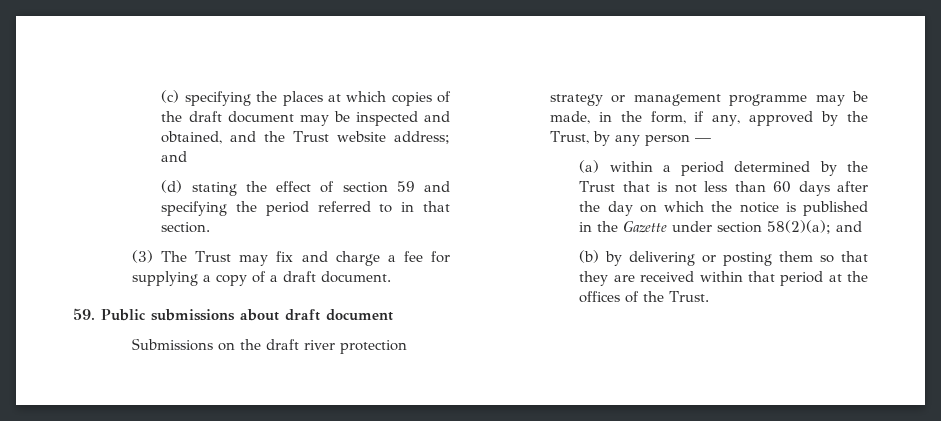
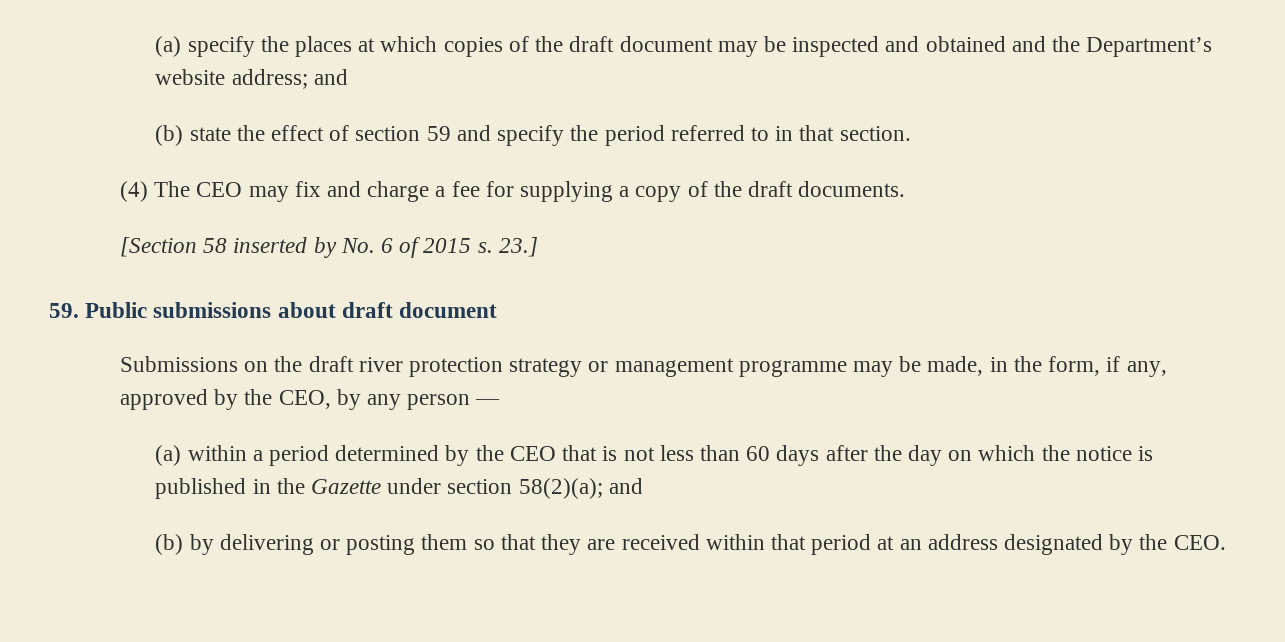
[161,90,251,106] (c) specifying -> [155,36,255,57] (a) specify
[161,131,223,144] obtained, -> [925,36,1006,52] obtained
[293,131,330,142] Trust -> [1086,37,1213,57] Department’s
[161,180,237,196] (d) stating -> [155,125,231,146] (b) state
[161,201,228,216] specifying -> [497,125,565,146] specify
[131,250,232,263] (3) The Trust -> [119,181,243,202] (4) The CEO
[269,271,391,283] a draft document. -> [713,181,906,197] [119,237,538,258] the draft documents. // [Section 58 inserted by No. 6 of 2015 s. 23.]
[549,131,589,144] Trust, -> [278,390,331,409] CEO,
[579,181,616,192] Trust -> [509,446,556,461] CEO
[847,271,868,282] [579,291,710,303] the offices of the Trust. -> [899,534,1226,555] an address designated by the CEO.

